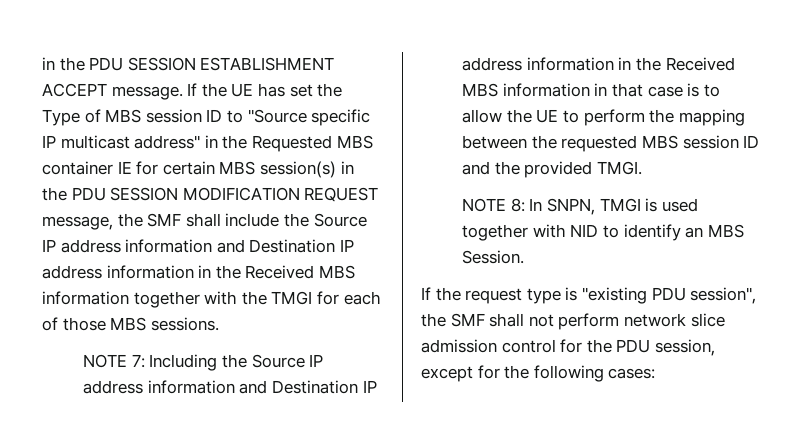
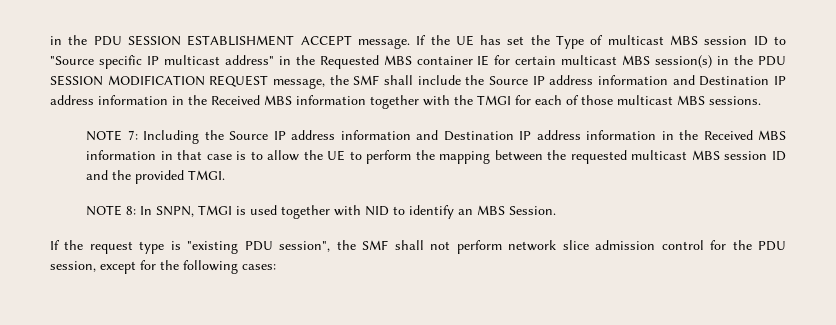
(101, 116) none -> [607,35,664,45] multicast
(215, 168) none -> [561,55,618,65] multicast
(106, 324) none -> [617,95,673,105] multicast
(638, 143) none -> [631,150,688,160] multicast

